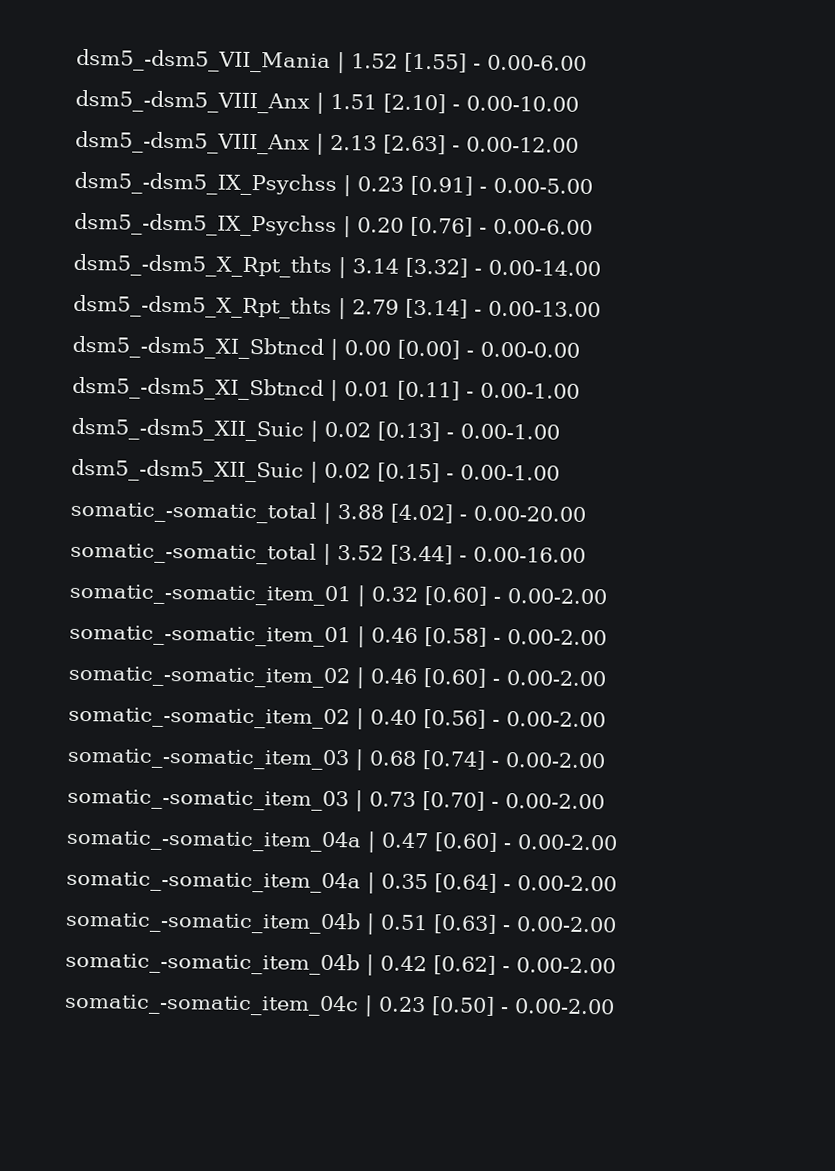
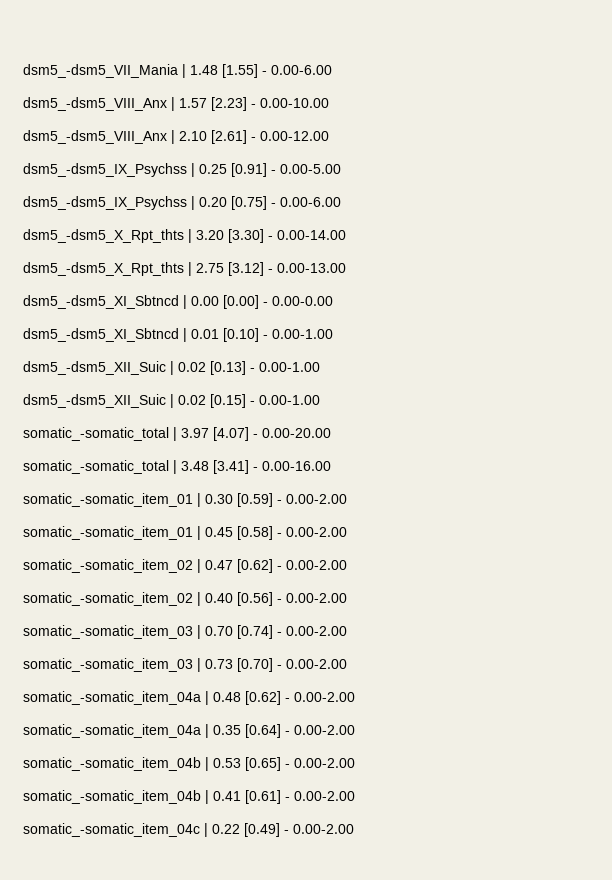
[351,53,398,69] 1.52 -> [190,65,218,75] 1.48
[330,93,446,114] 1.51 [2.10] -> [179,97,247,111] 1.57 [2.23]
[330,134,446,155] 2.13 [2.63] -> [179,130,247,144] 2.10 [2.61]
[357,176,404,192] 0.23 -> [199,164,227,174] 0.25
[410,216,473,237] [0.76] -> [231,196,267,210] [0.75]
[352,257,468,278] 3.14 [3.32] -> [196,229,264,243] 3.20 [3.30]
[352,298,468,319] 2.79 [3.14] -> [196,262,264,276] 2.75 [3.12]
[397,380,460,401] [0.11] -> [223,328,259,342] [0.10]
[337,503,453,524] 3.88 [4.02] -> [181,427,249,441] 3.97 [4.07]
[337,544,453,565] 3.52 [3.44] -> [181,460,249,474] 3.48 [3.41]
[371,586,487,606] 0.32 [0.60] -> [205,493,273,507] 0.30 [0.59]
[371,627,418,644] 0.46 -> [205,527,233,537] 0.45
[370,668,487,688] 0.46 [0.60] -> [205,559,273,573] 0.47 [0.62]
[369,750,417,766] 0.68 -> [205,626,233,636] 0.70
[381,832,498,852] 0.47 [0.60] -> [213,691,281,705] 0.48 [0.62]
[380,914,617,934] [65,950,496,976] 0.51 [0.63] - 0.00-2.00 // somatic_-somatic_item_04b | 0.42 [0.62] -> [213,757,355,771] [23,790,281,804] 0.53 [0.65] - 0.00-2.00 // somatic_-somatic_item_04b | 0.41 [0.61]
[378,996,495,1016] 0.23 [0.50] -> [212,823,280,837] 0.22 [0.49]

